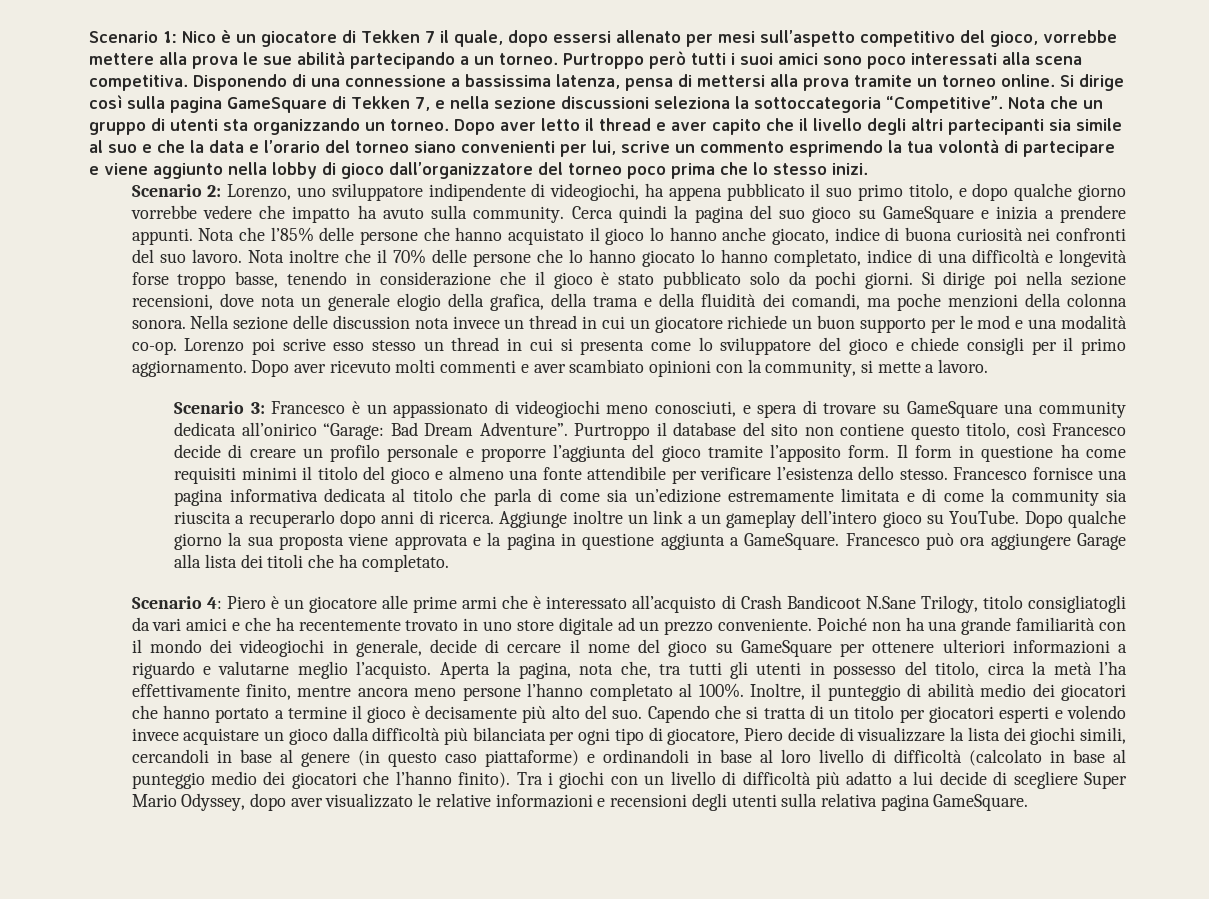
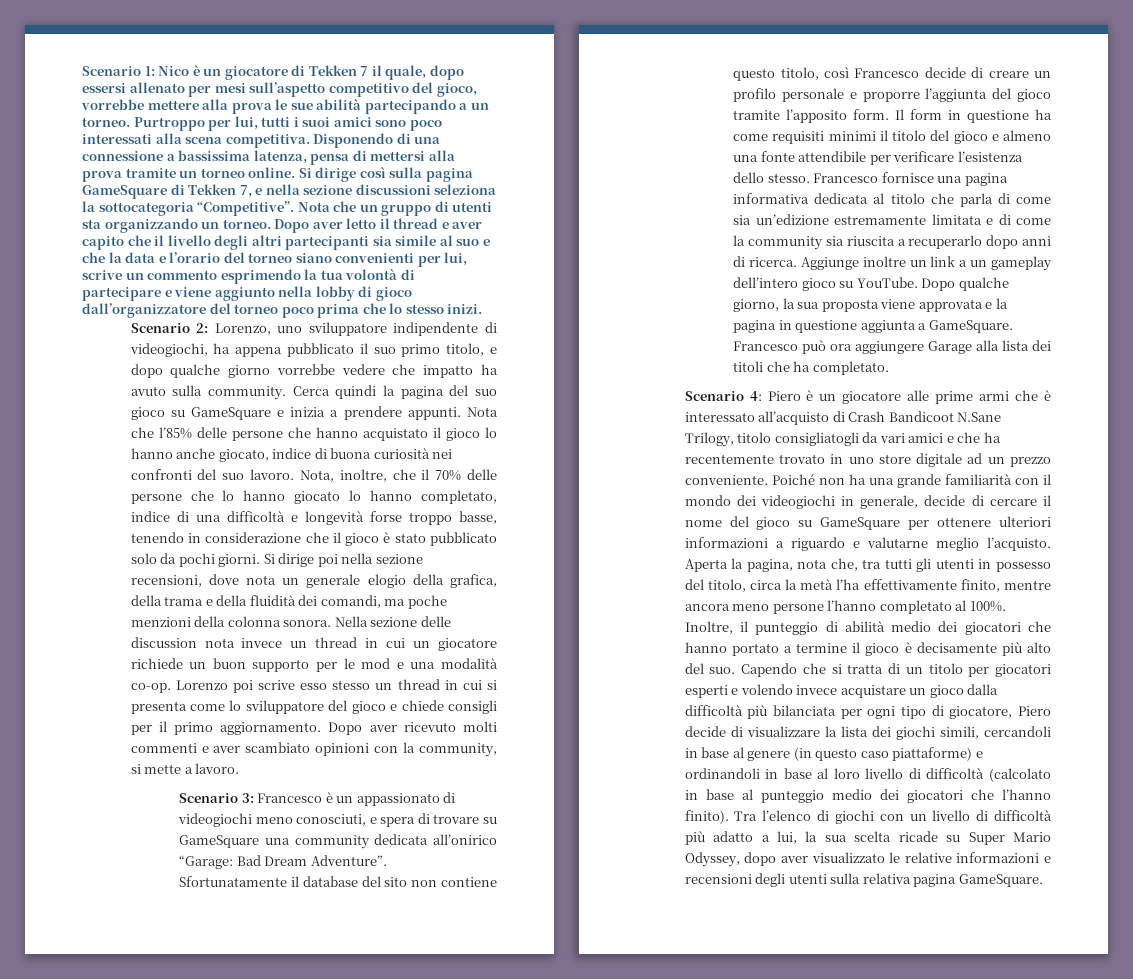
[649,51,686,69] però -> [208,116,258,131] per lui,
[753,97,881,113] sottoccategoria -> [98,202,194,216] sottocategoria
[247,249,339,263] Nota inoltre -> [299,469,387,482] Nota, inoltre,
[574,423,651,440] Purtroppo -> [179,876,288,887] Sfortunatamente
[174,533,223,550] giorno -> [733,299,780,312] giorno,
[548,772,554,785] i -> [762,810,830,821] l’elenco di
[913,771,1078,789] lui decide di scegliere -> [776,831,961,844] lui, la sua scelta ricade su

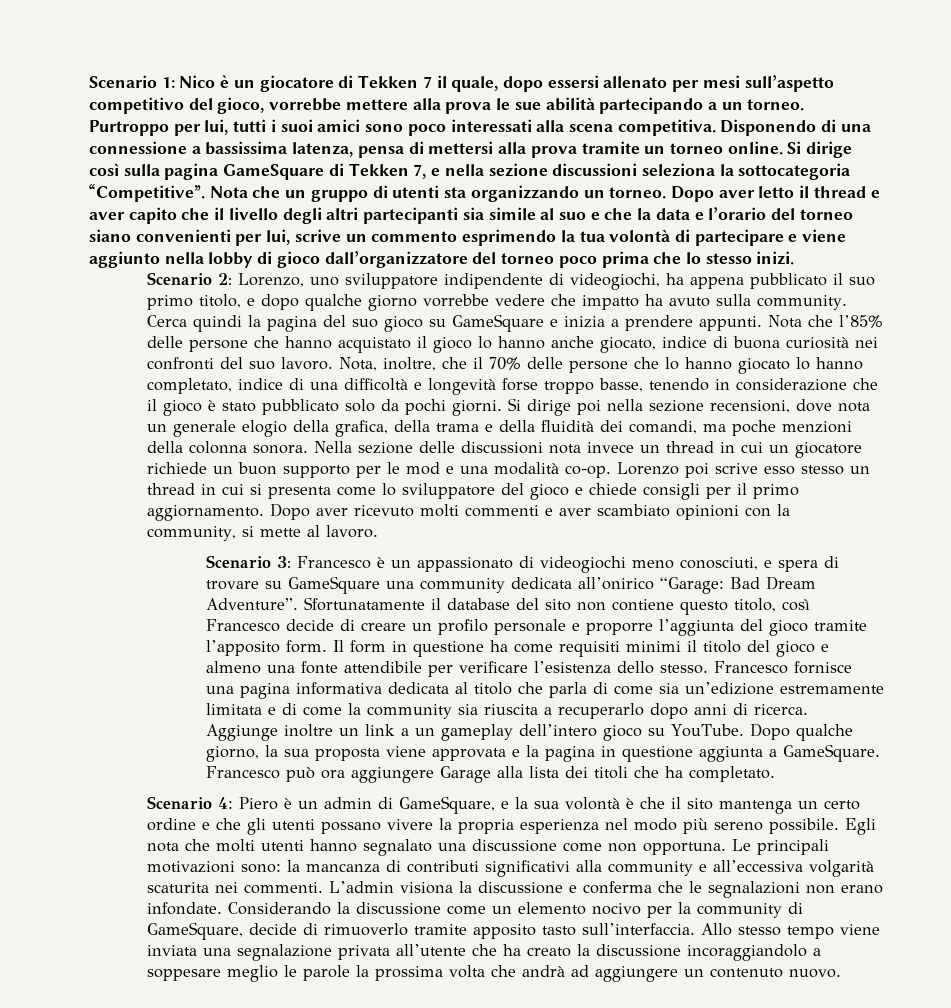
[130,637,197,648] discussion -> [461,441,544,454] discussioni
[184,767,193,774] a -> [307,525,321,537] al
[842,390,1051,404] [684,411,1002,425] [684,432,1001,447] [684,453,1051,467] [684,474,1051,488] [684,495,1051,509] [684,516,1051,530] [684,537,1051,551] [684,558,1051,572] [684,579,1051,592] [684,600,1006,614] [684,621,1051,635] [684,642,1051,656] [684,663,1051,677] [684,684,999,698] [684,705,1051,719] [684,726,1051,740] [684,747,983,761] [684,768,1051,782] [684,789,1051,803] [684,810,1052,824] [684,831,1051,845] [684,852,1051,867] [684,873,1043,887] giocatore alle prime armi che è interessato all’acquisto di Crash Bandicoot N.Sane Trilogy, titolo consigliatogli da vari amici e che ha recentemente trovato in uno store digitale ad un prezzo conveniente. Poiché non ha una grande familiarità con il mondo dei videogiochi in generale, decide di cercare il nome del gioco su GameSquare per ottenere ulteriori informazioni a riguardo e valutarne meglio l’acquisto. Aperta la pagina, nota che, tra tutti gli utenti in possesso del titolo, circa la metà l’ha effettivamente finito, mentre ancora meno persone l’hanno completato al 100%. Inoltre, il punteggio di abilità medio dei giocatori che hanno portato a termine il gioco è decisamente più alto del suo. Capendo che si tratta di un titolo per giocatori esperti e volendo invece acquistare un gioco dalla difficoltà più bilanciata per ogni tipo di giocatore, Piero decide di visualizzare la lista dei giochi simili, cercandoli in base al genere (in questo caso piattaforme) e ordinandoli in base al loro livello di difficoltà (calcolato in base al punteggio medio dei giocatori che l’hanno finito). Tra l’elenco di giochi con un livello di difficoltà più adatto a lui, la sua scelta ricade su Super Mario Odyssey, dopo aver visualizzato le relative informazioni e recensioni degli utenti sulla relativa pagina GameSquare. -> [324,796,861,814] [147,818,877,835] [147,839,830,856] [147,860,875,877] [147,881,884,898] [147,902,804,918] [147,922,881,940] [147,944,822,961] [147,965,842,982] admin di GameSquare, e la sua volontà è che il sito mantenga un certo ordine e che gli utenti possano vivere la propria esperienza nel modo più sereno possibile. Egli nota che molti utenti hanno segnalato una discussione come non opportuna. Le principali motivazioni sono: la mancanza di contributi significativi alla community e all’eccessiva volgarità scaturita nei commenti. L’admin visiona la discussione e conferma che le segnalazioni non erano infondate. Considerando la discussione come un elemento nocivo per la community di GameSquare, decide di rimuoverlo tramite apposito tasto sull’interfaccia. Allo stesso tempo viene inviata una segnalazione privata all’utente che ha creato la discussione incoraggiandolo a soppesare meglio le parole la prossima volta che andrà ad aggiungere un contenuto nuovo.

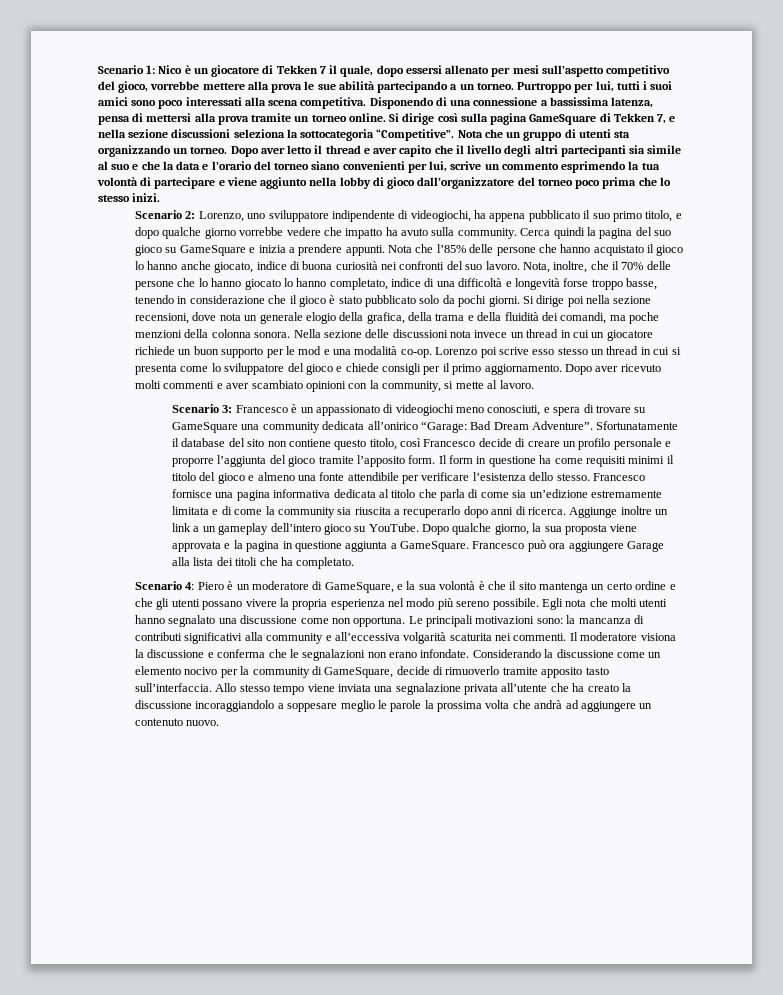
[324,797,373,809] admin -> [251,581,309,590] moderatore
[329,881,395,893] L’admin -> [569,632,638,641] Il moderatore

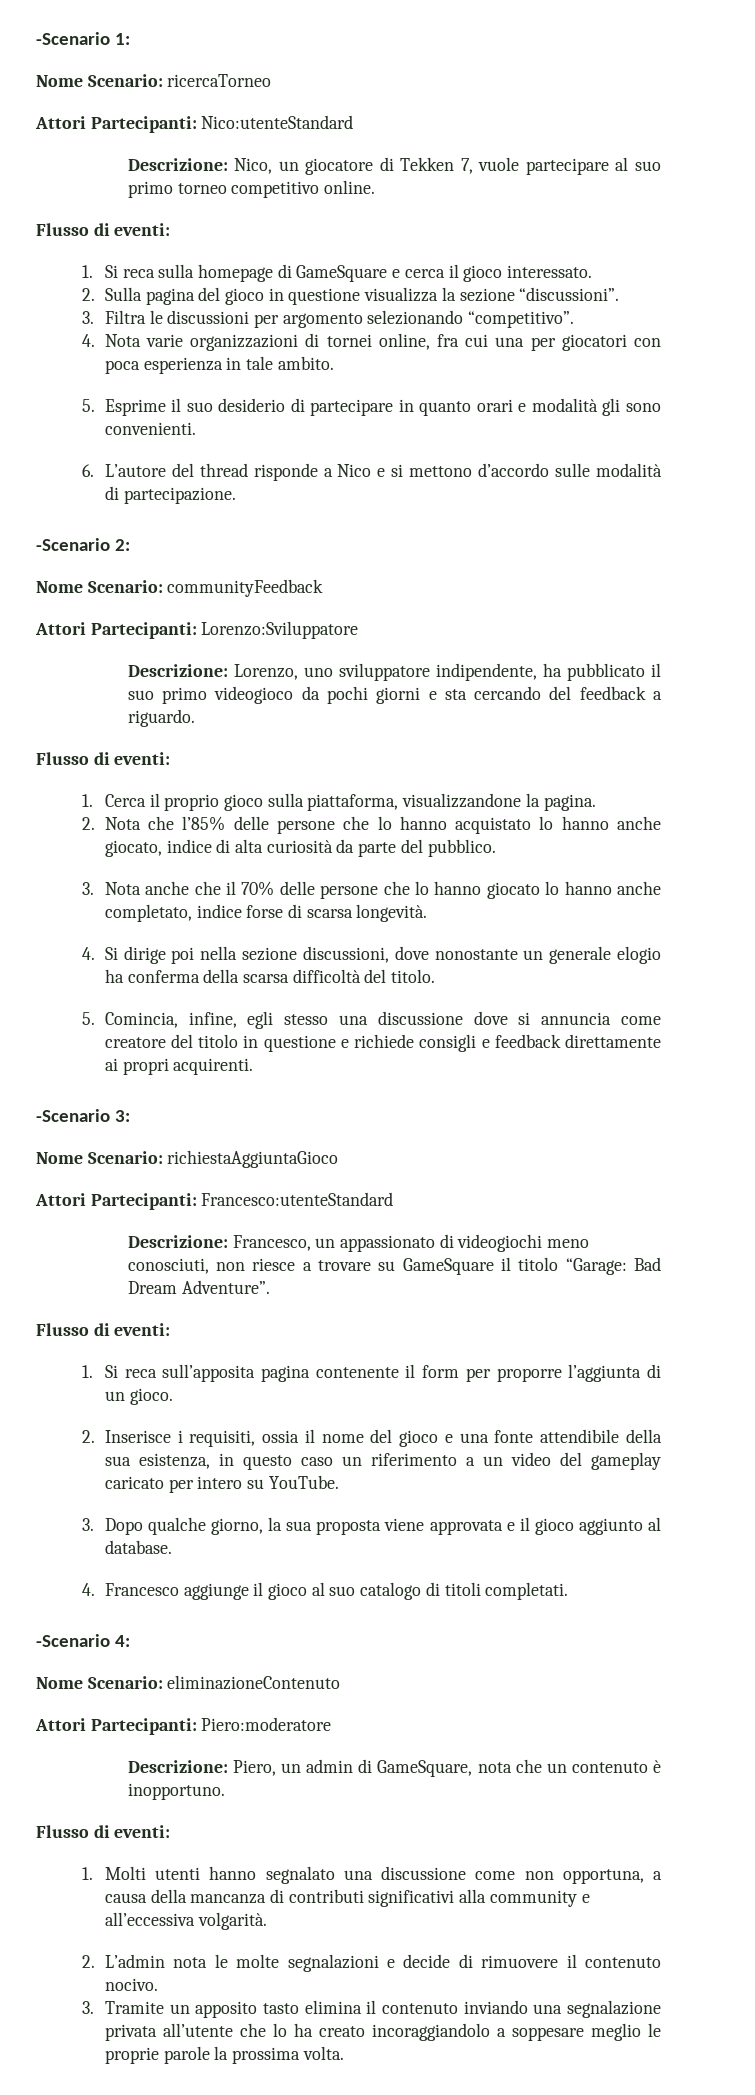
[98,65,144,74] Scenario -> [36,32,110,45] -Scenario
[158,65,671,77] [98,81,673,93] [98,97,654,109] [98,113,676,125] [98,129,631,141] [98,145,682,157] [98,161,660,173] [97,177,671,189] [98,193,161,202] [135,210,682,222] [135,227,672,239] [135,244,385,256] Nico è un giocatore di Tekken 7 il quale, dopo essersi allenato per mesi sull’aspetto competitivo del gioco, vorrebbe mettere alla prova le sue abilità partecipando a un torneo. Purtroppo per lui, tutti i suoi amici sono poco interessati alla scena competitiva. Disponendo di una connessione a bassissima latenza, pensa di mettersi alla prova tramite un torneo online. Si dirige così sulla pagina GameSquare di Tekken 7, e nella sezione discussioni seleziona la sottocategoria “Competitive”. Nota che un gruppo di utenti sta organizzando un torneo. Dopo aver letto il thread e aver capito che il livello degli altri partecipanti sia simile al suo e che la data e l’orario del torneo siano convenienti per lui, scrive un commento esprimendo la tua volontà di partecipare e viene aggiunto nella lobby di gioco dall’organizzatore del torneo poco prima che lo stesso inizi. // Scenario 2: Lorenzo, uno sviluppatore indipendente di videogiochi, ha appena pubblicato il suo primo titolo, e dopo qualche giorno vorrebbe vedere che impatto ha avuto sulla community. Cerca quindi la pagina del suo gioco su GameSquare e inizia a prendere appunti. -> [36,74,272,87] [35,115,354,133] [127,157,661,175] [127,180,375,198] [36,223,171,236] [81,264,593,282] [81,287,620,305] [81,310,575,328] [81,333,661,351] [104,356,334,374] [81,398,661,416] [104,422,196,435] [81,463,662,481] [104,486,236,504] [36,538,130,551] [36,579,324,597] [35,621,359,639] [127,663,662,681] [127,686,662,704] [127,709,195,727] [36,752,171,765] [81,793,596,811] [81,817,95,830] // Nome Scenario: ricercaTorneo // Attori Partecipanti: Nico:utenteStandard // Descrizione: Nico, un giocatore di Tekken 7, vuole partecipare al suo primo torneo competitivo online. // Flusso di eventi: // 1. Si reca sulla homepage di GameSquare e cerca il gioco interessato. // 2. Sulla pagina del gioco in questione visualizza la sezione “discussioni”. // 3. Filtra le discussioni per argomento selezionando “competitivo”. // 4. Nota varie organizzazioni di tornei online, fra cui una per giocatori con poca esperienza in tale ambito. // 5. Esprime il suo desiderio di partecipare in quanto orari e modalità gli sono convenienti. // 6. L’autore del thread risponde a Nico e si mettono d’accordo sulle modalità di partecipazione. // -Scenario 2: // Nome Scenario: communityFeedback // Attori Partecipanti: Lorenzo:Sviluppatore // Descrizione: Lorenzo, uno sviluppatore indipendente, ha pubblicato il suo primo videogioco da pochi giorni e sta cercando del feedback a riguardo. // Flusso di eventi: // 1. Cerca il proprio gioco sulla piattaforma, visualizzandone la pagina. // 2.
(557, 248) none -> [377,816,392,830] lo
[647,244,684,256] il gioco -> (532, 825) none
[302,261,588,273] buona curiosità nei confronti del suo lavoro. Nota, inoltre, -> [235,839,496,857] [81,881,190,895] alta curiosità da parte del pubblico. // 3. Nota anche
(327, 282) none -> [616,881,661,895] anche
[424,278,658,290] [135,295,520,307] di una difficoltà e longevità forse troppo basse, tenendo in considerazione che il gioco è stato pubblicato solo da pochi giorni. -> [246,904,428,922] [81,947,95,960] forse di scarsa longevità. // 4.
[135,312,660,324] [135,329,653,341] [135,346,681,358] [135,363,661,375] [135,380,534,392] [172,404,298,413] recensioni, dove nota un generale elogio della grafica, della trama e della fluidità dei comandi, ma poche menzioni della colonna sonora. Nella sezione delle discussioni nota invece un thread in cui un giocatore richiede un buon supporto per le mod e una modalità co-op. Lorenzo poi scrive esso stesso un thread in cui si presenta come lo sviluppatore del gioco e chiede consigli per il primo aggiornamento. Dopo aver ricevuto molti commenti e aver scambiato opinioni con la community, si mette al lavoro. // Scenario 3: Francesco è -> [302,946,661,964] [104,969,436,983] [81,1011,661,1029] [104,1034,661,1052] [104,1058,254,1075] [36,1109,130,1122] [36,1150,339,1168] [35,1192,394,1210] [127,1235,311,1251] discussioni, dove nonostante un generale elogio ha conferma della scarsa difficoltà del titolo. // 5. Comincia, infine, egli stesso una discussione dove si annuncia come creatore del titolo in questione e richiede consigli e feedback direttamente ai propri acquirenti. // -Scenario 3: // Nome Scenario: richiestaAggiuntaGioco // Attori Partecipanti: Francesco:utenteStandard // Descrizione: Francesco,
[543,404,647,416] [172,421,679,433] [172,438,672,450] [172,455,674,467] [172,472,295,484] e spera di trovare su GameSquare una community dedicata all’onirico “Garage: Bad Dream Adventure”. Sfortunatamente il database del sito non contiene questo titolo, così Francesco decide di creare un profilo personale e proporre l’aggiunta del gioco tramite l’apposito form. Il form in questione ha come requisiti minimi il titolo del gioco e almeno -> [216,1257,661,1275] [127,1280,270,1294] [36,1323,171,1336] [81,1364,661,1382] [104,1388,173,1405] [81,1429,453,1447] non riesce a trovare su GameSquare il titolo “Garage: Bad Dream Adventure”. // Flusso di eventi: // 1. Si reca sull’apposita pagina contenente il form per proporre l’aggiunta di un gioco. // 2. Inserisce i requisiti, ossia il nome del gioco e
[402,472,645,484] [172,489,662,501] [172,506,669,518] [172,523,351,535] per verificare l’esistenza dello stesso. Francesco fornisce una pagina informativa dedicata al titolo che parla di come sia un’edizione estremamente limitata e di come la community sia riuscita a recuperarlo dopo anni di ricerca. Aggiunge inoltre un link a un gameplay dell’intero gioco -> [625,1429,662,1443] [104,1452,661,1470] [104,1476,243,1493] della sua esistenza, in questo caso un riferimento a un video del gameplay caricato per intero
(419, 527) none -> [81,1518,94,1531] // 3.
[233,540,664,552] [172,557,355,569] [135,581,676,593] [135,598,638,610] la pagina in questione aggiunta a GameSquare. Francesco può ora aggiungere Garage alla lista dei titoli che ha completato. // Scenario 4: Piero è un moderatore di GameSquare, e la sua volontà è che il sito mantenga un certo ordine e che gli utenti possano vivere la propria esperienza nel modo più sereno possibile. Egli nota che molti -> [519,1517,661,1535] [104,1540,172,1554] [81,1582,569,1600] [36,1634,130,1647] [36,1675,341,1690] [35,1717,332,1735] [127,1759,661,1777] [127,1783,225,1800] [36,1825,171,1838] [81,1866,146,1880] il gioco aggiunto al database. // 4. Francesco aggiunge il gioco al suo catalogo di titoli completati. // -Scenario 4: // Nome Scenario: eliminazioneContenuto // Attori Partecipanti: Piero:moderatore // Descrizione: Piero, un admin di GameSquare, nota che un contenuto è inopportuno. // Flusso di eventi: // 1. Molti
[353,615,576,627] opportuna. Le principali motivazioni sono: la -> [562,1869,662,1884] [104,1889,187,1903] opportuna, a causa della
[403,632,676,644] [135,649,662,661] [135,666,609,678] [135,683,371,695] volgarità scaturita nei commenti. Il moderatore visiona la discussione e conferma che le segnalazioni non erano infondate. Considerando la discussione come un elemento nocivo per la community di GameSquare, decide di rimuoverlo tramite apposito tasto sull’interfaccia. Allo stesso tempo viene inviata -> [197,1912,267,1930] [81,1954,661,1972] [104,1978,158,1991] [81,2000,528,2018] volgarità. // 2. L’admin nota le molte segnalazioni e decide di rimuovere il contenuto nocivo. // 3. Tramite un apposito tasto elimina il contenuto inviando
(569, 687) none -> [272,2023,287,2037] lo
[621,683,631,692] [135,700,193,709] la discussione -> (365, 2031) none
(387, 704) none -> [104,2047,159,2064] proprie
[485,700,653,712] [135,718,220,726] volta che andrà ad aggiungere un contenuto nuovo. -> [302,2046,344,2060] volta.

